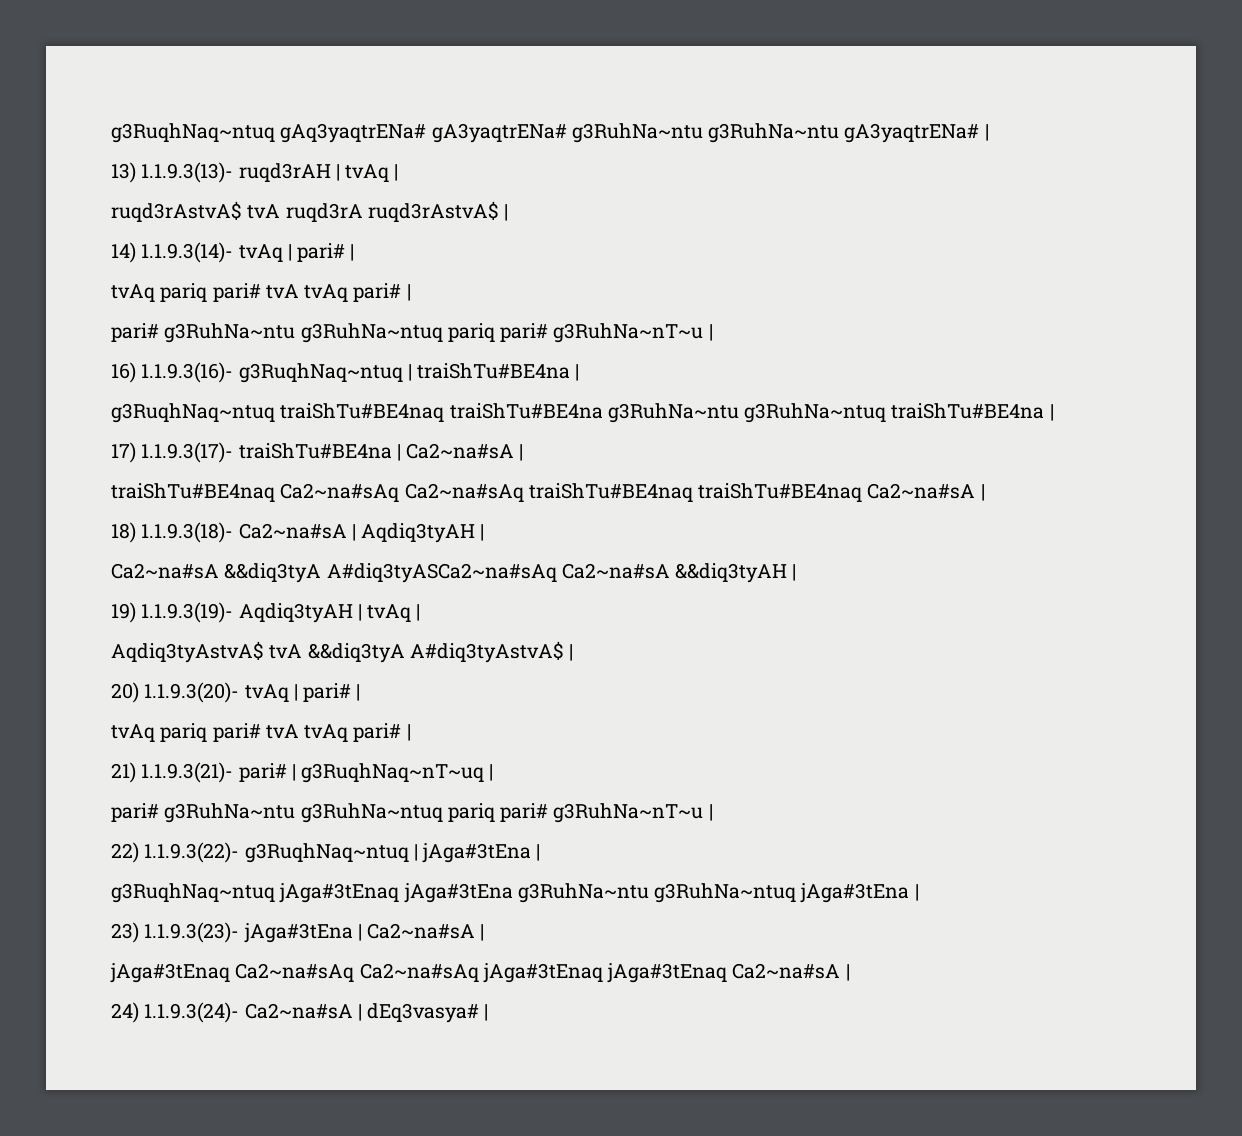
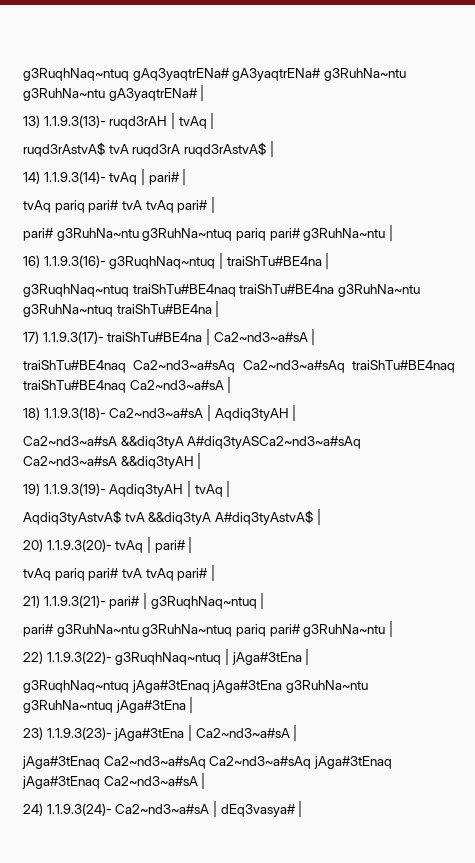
[553,323,704,343] g3RuhNa~nT~u -> [303,228,386,241] g3RuhNa~ntu
[406,443,515,459] Ca2~na#sA -> [213,332,308,342] Ca2~nd3~a#sA
[280,483,524,502] Ca2~na#sAq Ca2~na#sAq -> [133,360,345,373] Ca2~nd3~a#sAq Ca2~nd3~a#sAq
[867,483,976,499] Ca2~na#sA -> [129,380,224,390] Ca2~nd3~a#sA
[238,523,347,539] Ca2~na#sA -> [109,408,204,418] Ca2~nd3~a#sA
[111,563,670,583] Ca2~na#sA &&diq3tyA A#diq3tyASCa2~na#sAq Ca2~na#sA -> [23,436,362,449] [23,456,117,466] Ca2~nd3~a#sA &&diq3tyA A#diq3tyASCa2~nd3~a#sAq Ca2~nd3~a#sA
[301,763,494,783] [111,803,704,823] g3RuqhNaq~nT~uq | // pari# g3RuhNa~ntu g3RuhNa~ntuq pariq pari# g3RuhNa~nT~u -> [150,593,265,610] [23,624,386,637] g3RuqhNaq~ntuq | // pari# g3RuhNa~ntu g3RuhNa~ntuq pariq pari# g3RuhNa~ntu
[367,923,476,939] Ca2~na#sA -> [195,728,290,738] Ca2~nd3~a#sA
[235,963,479,982] Ca2~na#sAq Ca2~na#sAq -> [103,756,312,769] Ca2~nd3~a#sAq Ca2~nd3~a#sAq
[732,963,841,979] Ca2~na#sA -> [103,776,198,786] Ca2~nd3~a#sA
[244,1003,353,1019] Ca2~na#sA -> [115,804,210,814] Ca2~nd3~a#sA

